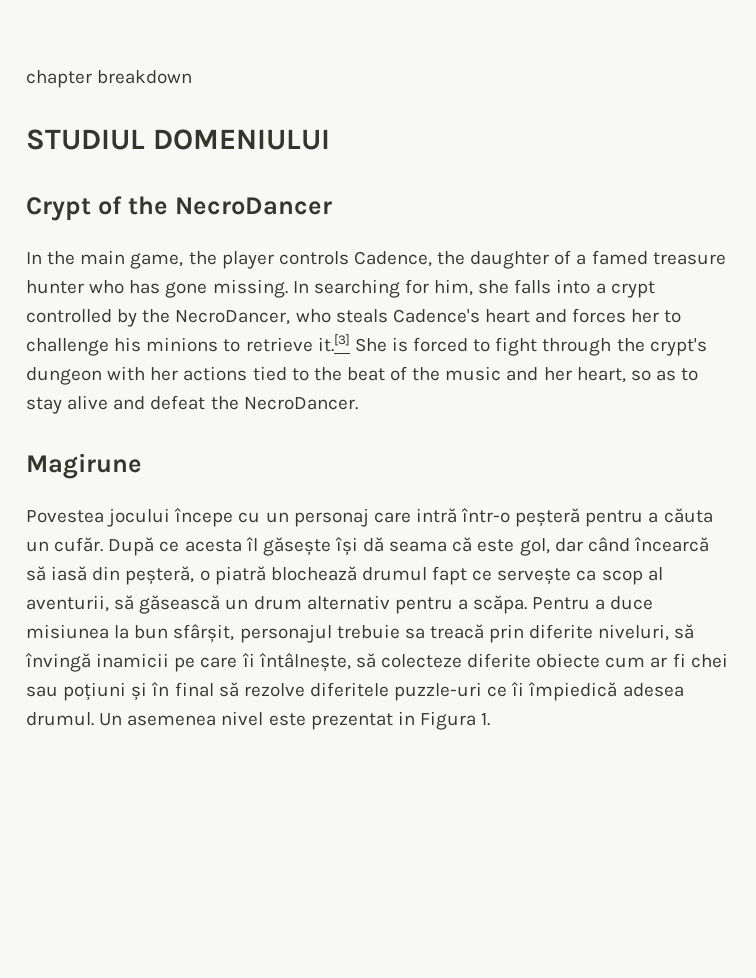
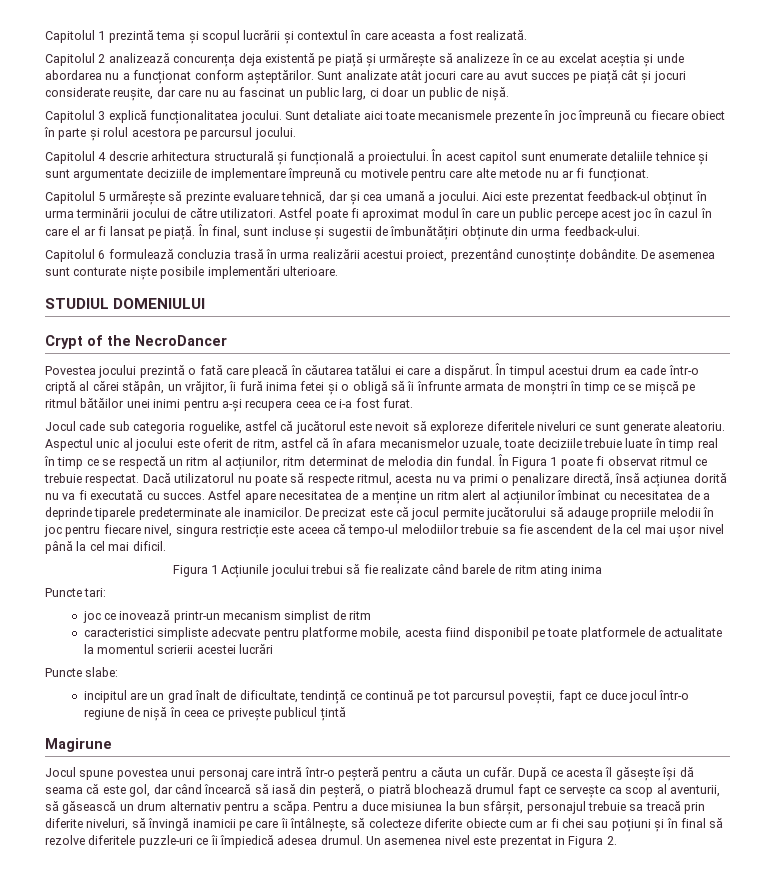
[26,70,193,88] chapter breakdown -> [45,30,528,44] [45,53,684,67] [45,70,686,84] [45,87,509,101] [45,110,725,124] [44,127,296,141] [45,149,708,165] [45,168,649,182] [45,191,707,205] [45,208,712,221] [45,224,640,240] [45,249,716,263] [45,266,338,280] Capitolul 1 prezintă tema și scopul lucrării și contextul în care aceasta a fost realizată. // Capitolul 2 analizează concurența deja existentă pe piață și urmărește să analizeze în ce au excelat aceștia și unde abordarea nu a funcționat conform așteptărilor. Sunt analizate atât jocuri care au avut succes pe piață cât și jocuri considerate reușite, dar care nu au fascinat un public larg, ci doar un public de nișă. // Capitolul 3 explică funcționalitatea jocului. Sunt detaliate aici toate mecanismele prezente în joc împreună cu fiecare obiect în parte și rolul acestora pe parcursul jocului. // Capitolul 4 descrie arhitectura structurală și funcțională a proiectului. În acest capitol sunt enumerate detaliile tehnice și sunt argumentate deciziile de implementare împreună cu motivele pentru care alte metode nu ar fi funcționat. // Capitolul 5 urmărește să prezinte evaluare tehnică, dar și cea umană a jocului. Aici este prezentat feedback-ul obținut în urma terminării jocului de către utilizatori. Astfel poate fi aproximat modul în care un public percepe acest joc în cazul în care el ar fi lansat pe piață. În final, sunt incluse și sugestii de îmbunătățiri obținute din urma feedback-ului. // Capitolul 6 formulează concluzia trasă în urma realizării acestui proiect, prezentând cunoștințe dobândite. De asemenea sunt conturate niște posibile implementări ulterioare.
[26,250,726,269] [26,279,655,298] [26,308,682,327] [26,334,707,356] [26,366,699,385] [26,395,358,414] [26,453,142,479] [26,508,289,527] In the main game, the player controls Cadence, the daughter of a famed treasure hunter who has gone missing. In searching for him, she falls into a crypt controlled by the NecroDancer, who steals Cadence's heart and forces her to challenge his minions to retrieve it.[3] She is forced to fight through the crypt's dungeon with her actions tied to the beat of the music and her heart, so as to stay alive and defeat the NecroDancer. // Magirune // Povestea jocului începe cu un -> [45,363,699,378] [45,381,695,395] [45,398,414,412] [45,421,726,434] [45,438,718,451] [44,454,708,470] [44,473,727,487] [45,490,710,504] [45,507,714,520] [44,524,724,538] [45,541,166,554] [172,564,603,578] [45,588,107,597] [82,610,372,623] [83,627,723,640] [83,644,274,654] [45,667,119,677] [83,690,690,704] [83,707,346,721] [45,738,112,752] [45,767,196,780] Povestea jocului prezintă o fată care pleacă în căutarea tatălui ei care a dispărut. În timpul acestui drum ea cade într-o criptă al cărei stăpân, un vrăjitor, îi fură inima fetei și o obligă să îi înfrunte armata de monștri în timp ce se mișcă pe ritmul bătăilor unei inimi pentru a-și recupera ceea ce i-a fost furat. // Jocul cade sub categoria roguelike, astfel că jucătorul este nevoit să exploreze diferitele niveluri ce sunt generate aleatoriu. Aspectul unic al jocului este oferit de ritm, astfel că în afara mecanismelor uzuale, toate deciziile trebuie luate în timp real în timp ce se respectă un ritm al acțiunilor, ritm determinat de melodia din fundal. În Figura 1 poate fi observat ritmul ce trebuie respectat. Dacă utilizatorul nu poate să respecte ritmul, acesta nu va primi o penalizare directă, însă acțiunea dorită nu va fi executată cu succes. Astfel apare necesitatea de a menține un ritm alert al acțiunilor îmbinat cu necesitatea de a deprinde tiparele predeterminate ale inamicilor. De precizat este că jocul permite jucătorului să adauge propriile melodii în joc pentru fiecare nivel, singura restricție este aceea că tempo-ul melodiilor trebuie sa fie ascendent de la cel mai ușor nivel până la cel mai dificil. // Figura 1 Acțiunile jocului trebui să fie realizate când barele de ritm ating inima // Puncte tari: // joc ce inovează printr-un mecanism simplist de ritm // caracteristici simpliste adecvate pentru platforme mobile, acesta fiind disponibil pe toate platformele de actualitate la momentul scrierii acestei lucrări // Puncte slabe: // incipitul are un grad înalt de dificultate, tendință ce continuă pe tot parcursul poveștii, fapt ce duce jocul într-o regiune de nișă în ceea ce privește publicul țintă // Magirune // Jocul spune povestea unui
[481,713,491,726] 1. -> [606,836,617,845] 2.

